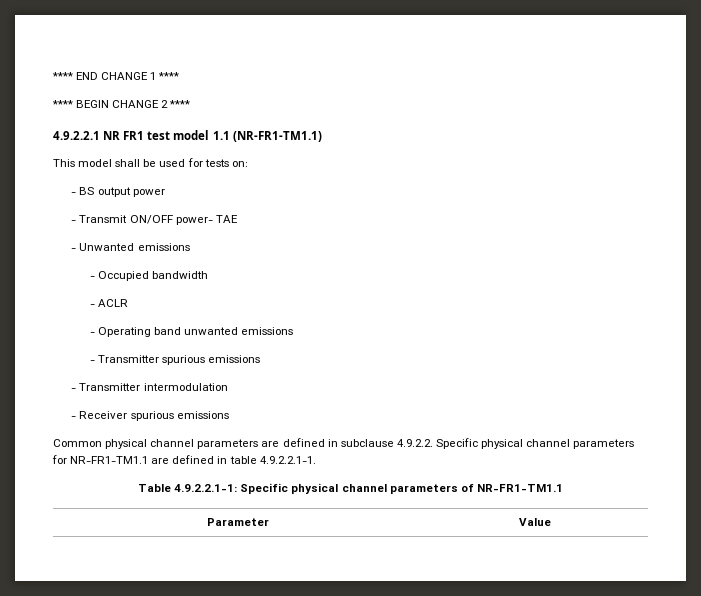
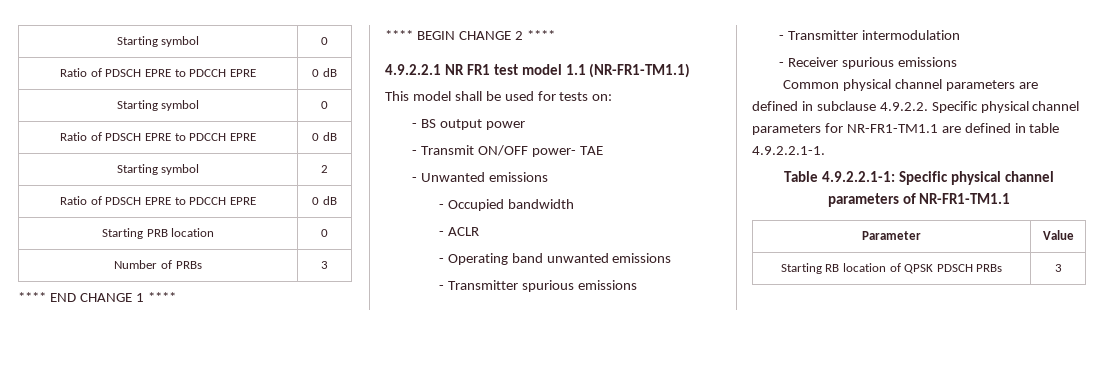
(52, 76) none -> [116,36,200,47] [321,37,328,45] [60,68,256,77] [312,68,337,77] [116,100,200,111] [321,101,328,109] [60,132,256,141] [312,132,337,141] [116,164,200,175] [321,165,328,173] [60,196,256,205] [312,196,337,205] [101,228,215,239] [321,229,328,237] [114,260,202,269] [321,261,328,269] Starting symbol | 0 // Ratio of PDSCH EPRE to PDCCH EPRE | 0 dB // Starting symbol | 0 // Ratio of PDSCH EPRE to PDCCH EPRE | 0 dB // Starting symbol | 2 // Ratio of PDSCH EPRE to PDCCH EPRE | 0 dB // Starting PRB location | 0 // Number of PRBs | 3 //
(551, 522) none -> [780,263,1003,274] [1054,264,1062,272] // Starting RB location of QPSK PDSCH PRBs | 3

